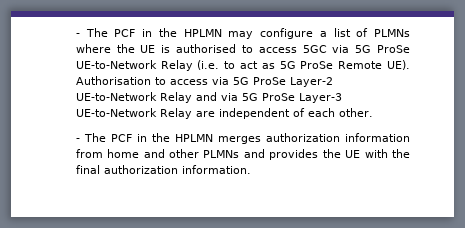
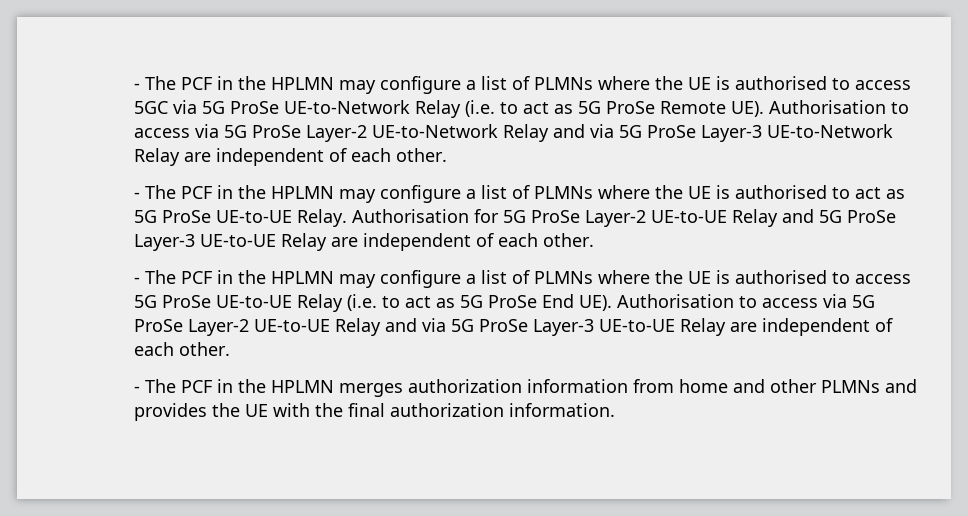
(373, 112) none -> [133,185,905,203] [133,209,896,227] [133,233,594,251] [133,270,911,288] [133,294,875,312] [133,318,893,336] [133,342,230,356] // - The PCF in the HPLMN may configure a list of PLMNs where the UE is authorised to act as 5G ProSe UE-to-UE Relay. Authorisation for 5G ProSe Layer-2 UE-to-UE Relay and 5G ProSe Layer-3 UE-to-UE Relay are independent of each other. // - The PCF in the HPLMN may configure a list of PLMNs where the UE is authorised to access 5G ProSe UE-to-UE Relay (i.e. to act as 5G ProSe End UE). Authorisation to access via 5G ProSe Layer-2 UE-to-UE Relay and via 5G ProSe Layer-3 UE-to-UE Relay are independent of each other.

